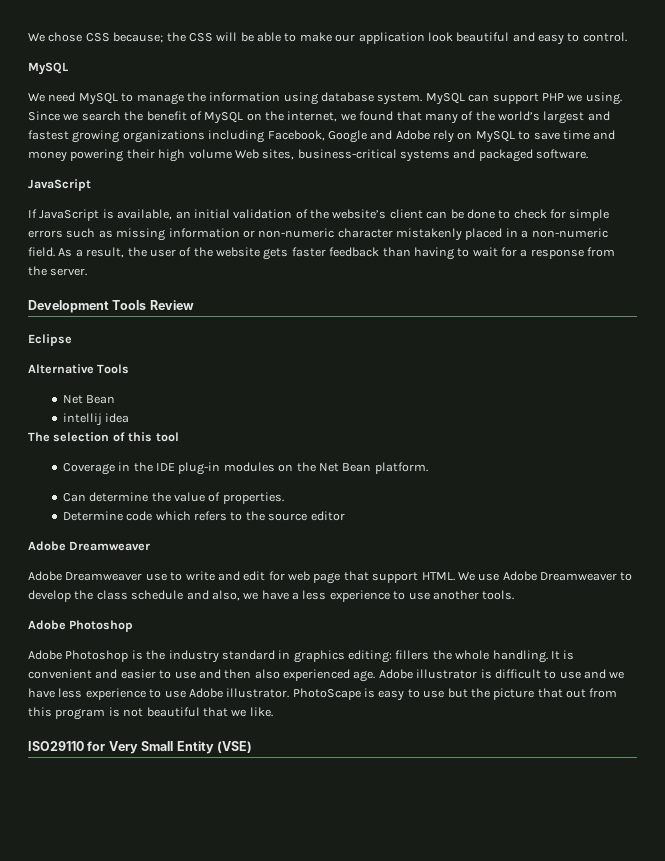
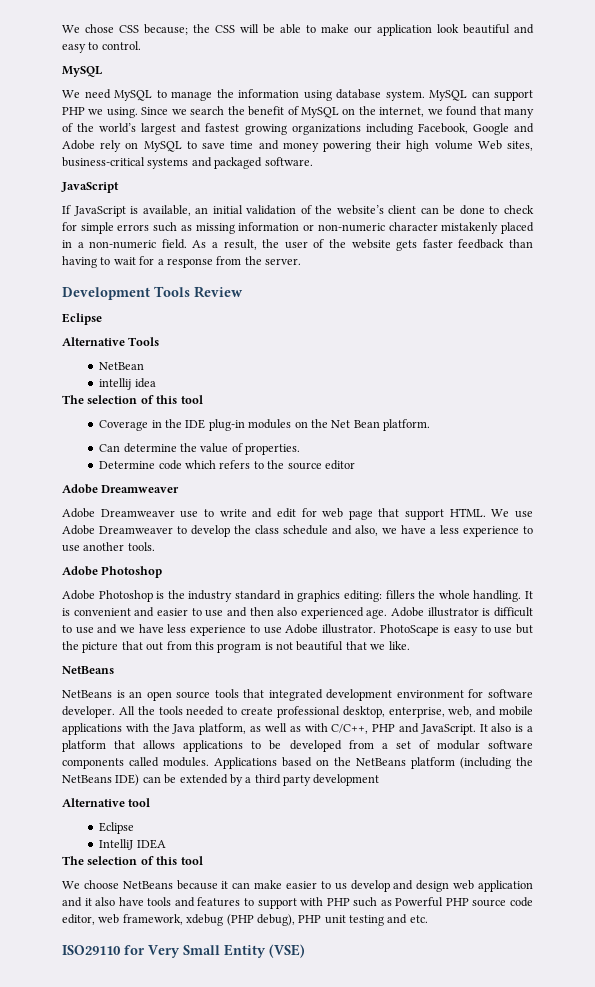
[62,395,116,404] Net Bean -> [99,362,145,370] NetBean
(273, 712) none -> [62,666,114,674] [62,689,533,701] [62,706,533,718] [62,723,533,735] [62,740,533,752] [62,757,533,769] [62,774,380,786] [62,798,151,807] [99,822,135,834] [99,839,166,850] [62,856,203,865] [62,880,533,892] [62,897,533,909] [62,914,428,926] // NetBeans // NetBeans is an open source tools that integrated development environment for software developer. All the tools needed to create professional desktop, enterprise, web, and mobile applications with the Java platform, as well as with C/C++, PHP and JavaScript. It also is a platform that allows applications to be developed from a set of modular software components called modules. Applications based on the NetBeans platform (including the NetBeans IDE) can be extended by a third party development // Alternative tool // Eclipse // IntelliJ IDEA // The selection of this tool // We choose NetBeans because it can make easier to us develop and design web application and it also have tools and features to support with PHP such as Powerful PHP source code editor, web framework, xdebug (PHP debug), PHP unit testing and etc.

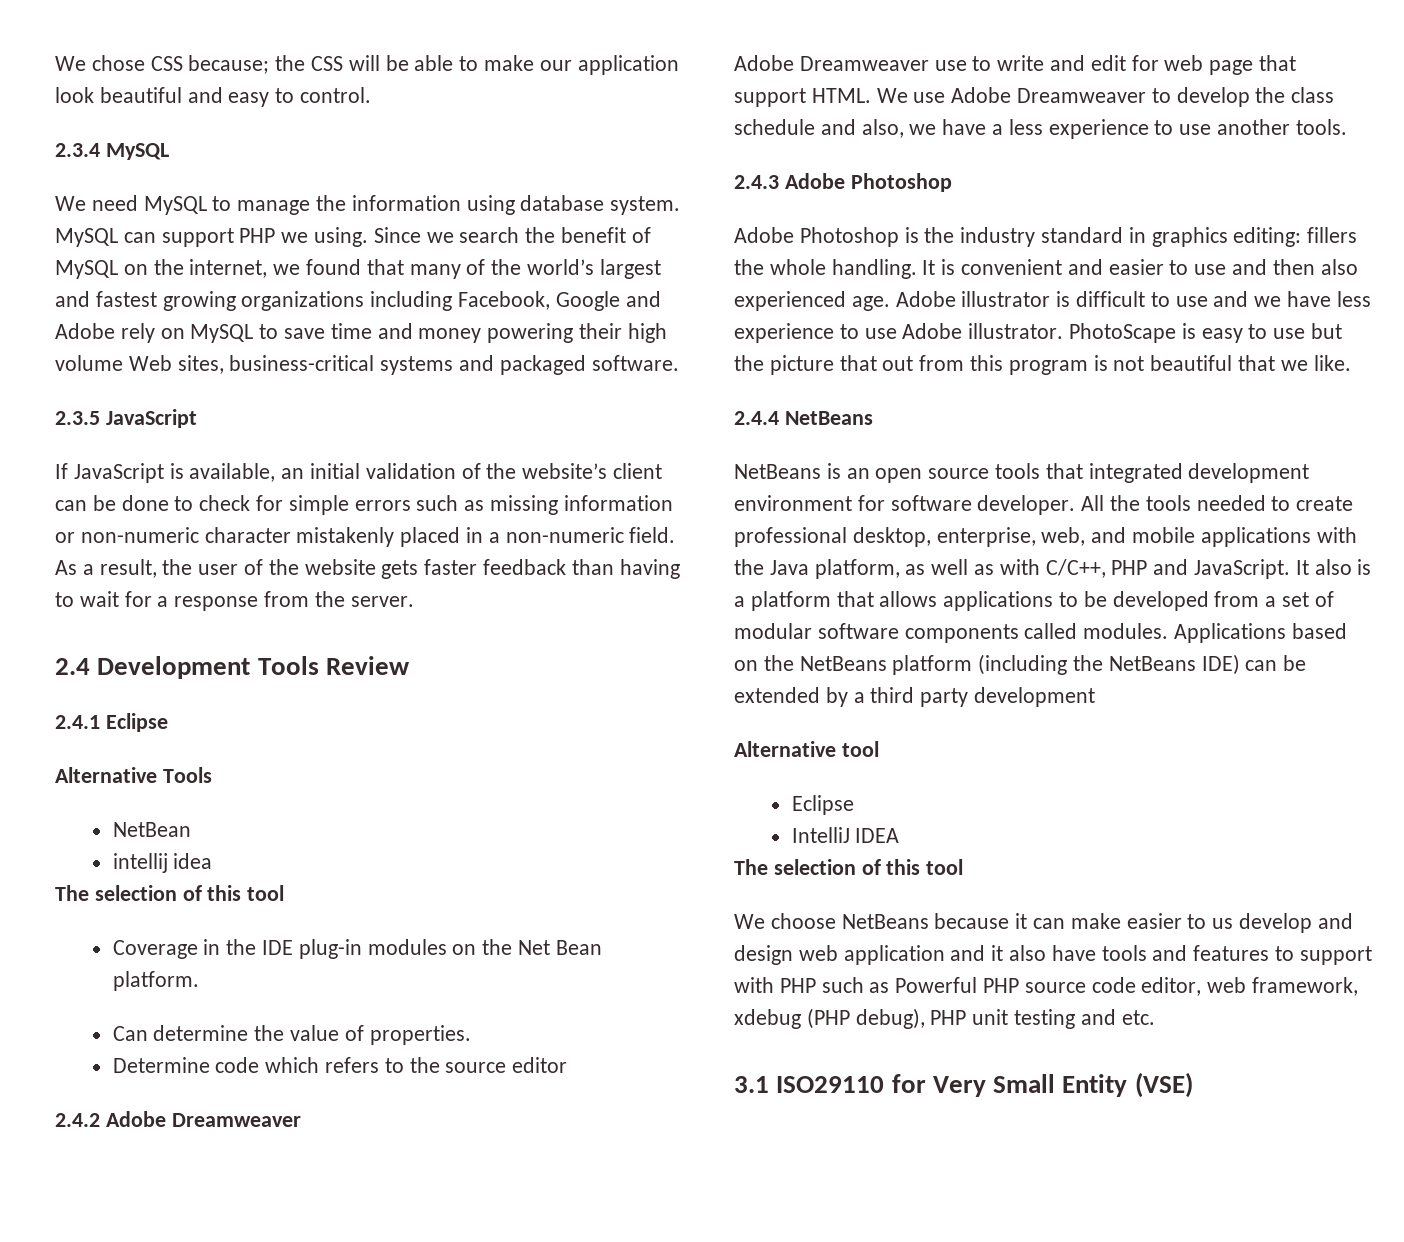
(141, 45) none -> [55,143,100,157] 2.3.4
(313, 161) none -> [55,411,100,425] 2.3.5
(301, 261) none -> [55,658,90,675] 2.4
(243, 292) none -> [55,715,100,729] 2.4.1
(355, 465) none -> [55,1113,100,1127] 2.4.2
(155, 546) none -> [734,175,779,189] 2.4.3
(410, 645) none -> [734,411,779,425] 2.4.4
(428, 919) none -> [734,1076,769,1093] 3.1

